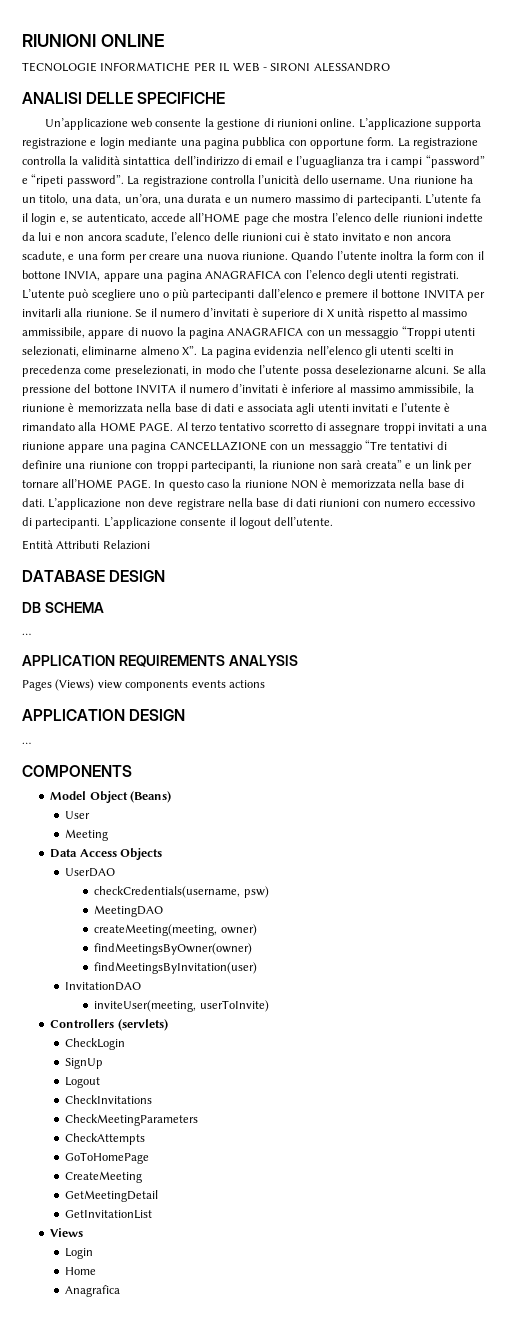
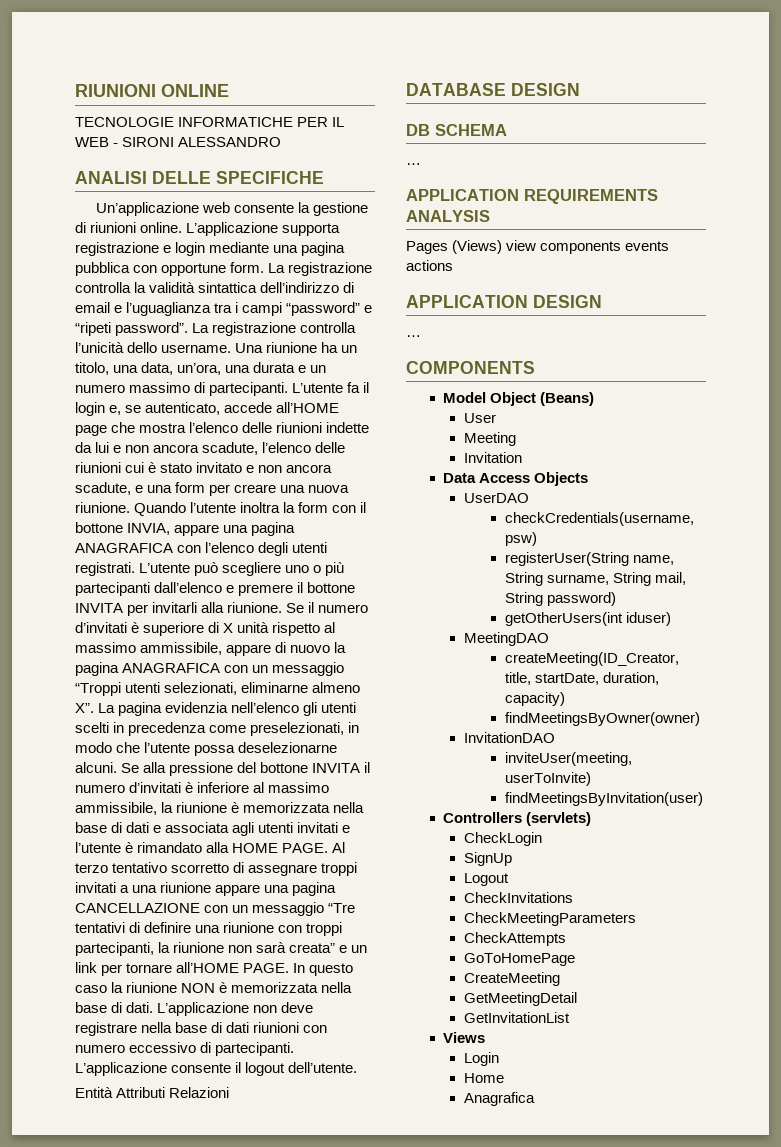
(108, 835) none -> [463,452,522,463] // Invitation
[94,905,164,917] [94,924,257,936] MeetingDAO // createMeeting(meeting, owner) -> [504,552,674,566] [504,572,687,586] [504,592,616,606] [504,612,671,626] [463,632,549,646] [504,652,679,666] [504,672,659,685] [504,692,565,706] registerUser(String name, String surname, String mail, String password) // getOtherUsers(int iduser) // MeetingDAO // createMeeting(ID_Creator, title, startDate, duration, capacity)
[94,962,258,974] // findMeetingsByInvitation(user) -> (700, 719) none
(269, 1006) none -> [504,792,703,806] // findMeetingsByInvitation(user)

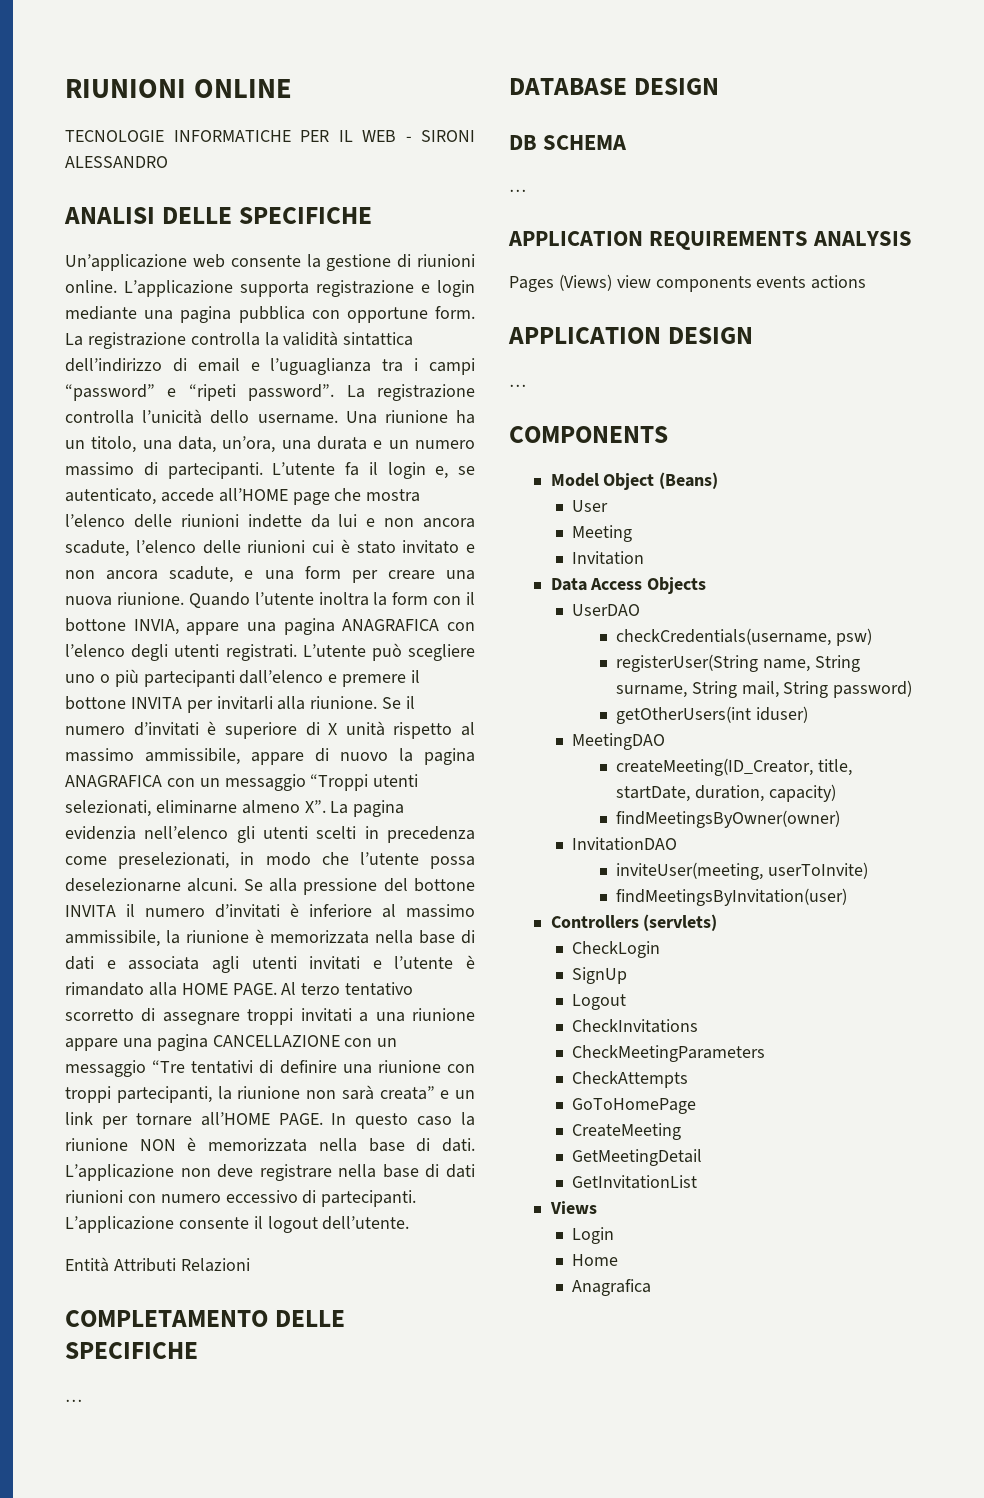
(230, 1092) none -> [65,1310,345,1327] [65,1342,198,1359] [65,1399,82,1402] // COMPLETAMENTO DELLE SPECIFICHE // …

